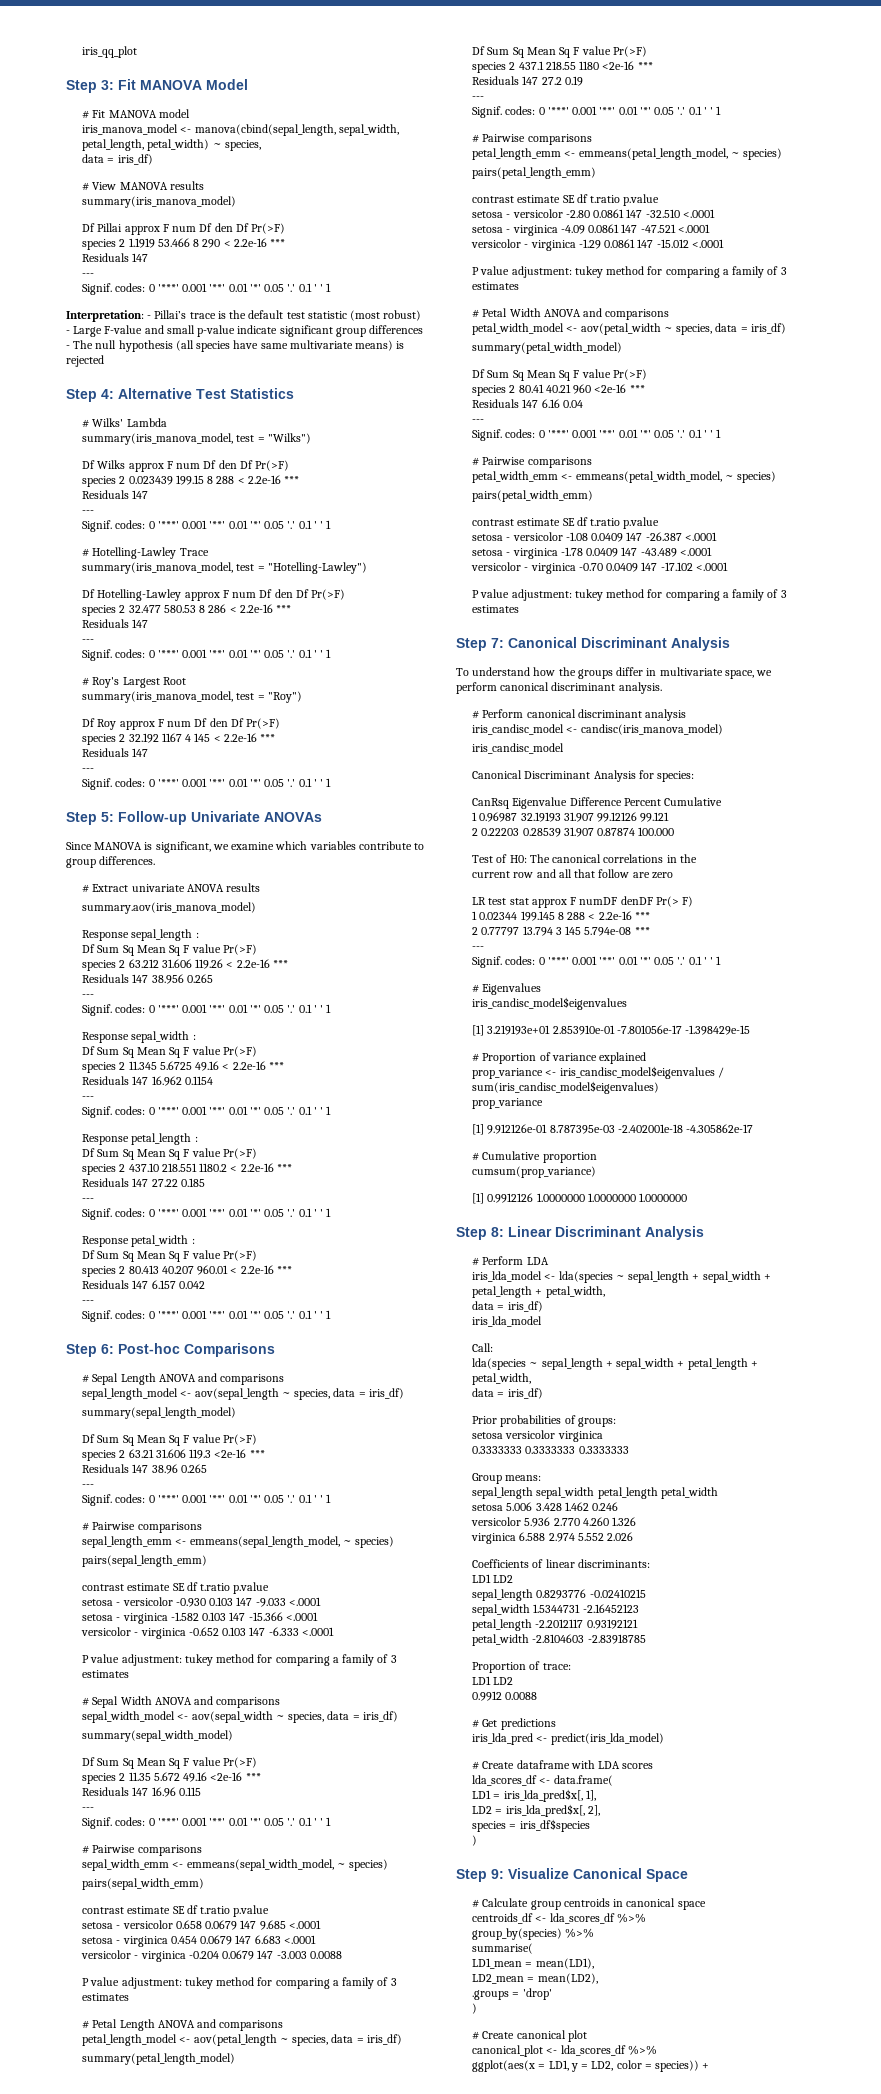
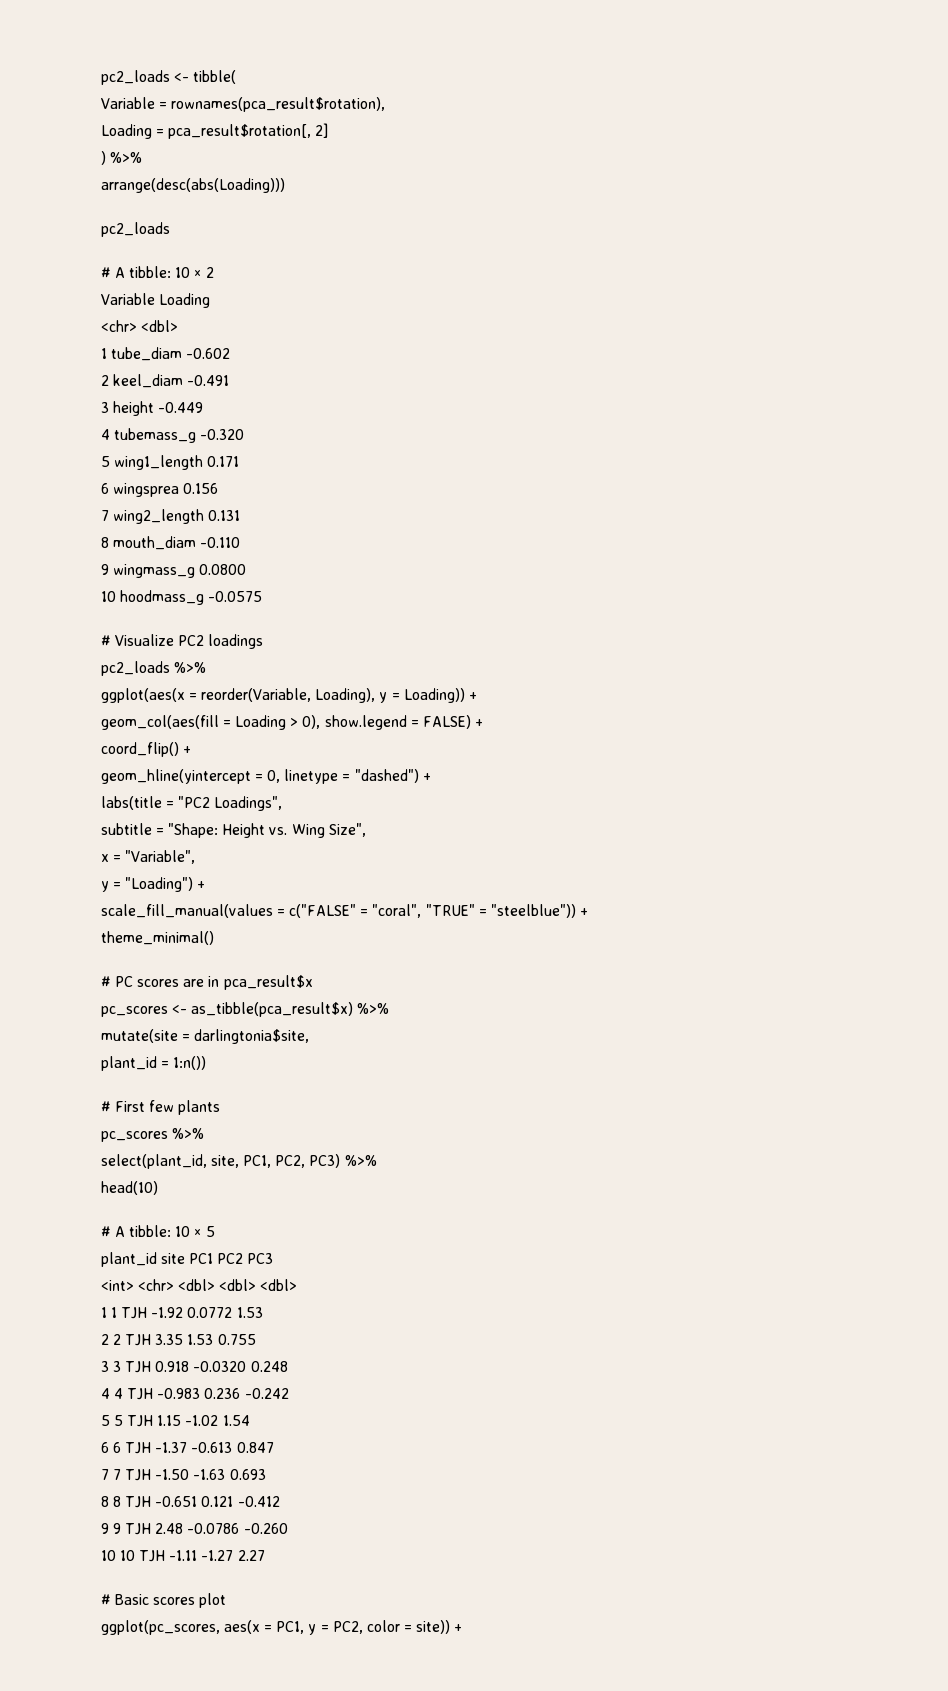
[82,46,138,58] [66,79,248,93] [82,109,190,119] [82,124,399,136] [82,139,261,151] [82,154,153,165] [82,181,204,191] [82,196,237,208] [82,223,286,235] [82,238,286,250] [82,253,149,262] [82,273,95,277] [82,283,332,295] [66,310,422,322] [66,325,424,337] [66,340,405,352] [66,355,104,367] [66,388,294,402] [82,418,167,428] [82,433,311,445] [82,460,290,472] [82,475,300,487] [82,490,149,499] [82,510,95,514] [82,520,332,532] [82,547,209,559] [82,562,367,574] [82,589,346,601] [82,604,292,616] [82,619,149,628] [82,639,95,643] [82,649,332,661] [82,677,186,688] [82,691,302,703] [82,718,281,730] [82,733,276,745] [82,748,149,757] [82,768,95,772] [82,778,332,790] [66,811,322,825] [66,841,425,853] [66,856,156,868] [82,883,261,893] [82,902,257,914] [82,929,199,941] [82,944,257,956] [82,959,288,971] [82,974,213,984] [82,994,95,998] [82,1004,332,1016] [82,1031,196,1043] [82,1046,257,1058] [82,1061,284,1073] [82,1076,213,1086] [82,1096,95,1100] [82,1106,332,1118] [82,1133,198,1145] [82,1148,257,1160] [82,1163,292,1175] [82,1178,205,1187] [82,1198,95,1202] [82,1208,332,1220] [82,1235,195,1247] [82,1250,257,1262] [82,1265,292,1277] [82,1280,205,1289] [82,1300,95,1304] [82,1310,332,1322] [66,1343,275,1357] [82,1373,285,1385] [82,1388,404,1400] [82,1407,237,1419] [82,1434,257,1446] [82,1449,265,1461] [82,1464,207,1474] [82,1484,95,1488] [82,1494,332,1506] [82,1522,202,1533] [82,1536,395,1548] [82,1555,208,1567] [82,1582,270,1594] [82,1597,321,1607] [82,1612,318,1624] [81,1627,334,1639] [82,1654,397,1666] [82,1670,130,1678] [82,1696,281,1708] [82,1711,398,1723] [82,1730,234,1742] [82,1757,257,1769] [82,1772,261,1784] [82,1787,201,1797] [82,1807,95,1811] [82,1817,332,1829] [82,1845,202,1856] [82,1859,389,1871] [82,1878,205,1890] [82,1905,270,1917] [82,1920,321,1930] [82,1935,316,1947] [81,1950,342,1962] [82,1977,397,1989] [82,1993,130,2001] [82,2019,284,2031] [82,2034,402,2046] [82,2053,236,2065] [472,46,647,58] [472,61,653,73] [472,76,583,86] [472,96,485,100] [472,106,722,118] [472,134,592,145] [472,148,783,160] [472,167,597,179] [472,194,660,206] [472,209,715,218] [472,224,710,236] [471,239,724,251] [472,266,787,278] [472,282,520,290] [472,308,670,320] [472,323,786,335] [472,342,623,354] [472,369,647,381] [472,384,645,396] [472,399,583,408] [472,419,485,423] [472,429,722,441] [472,457,592,468] [472,471,777,483] [472,490,594,502] [472,517,660,529] [472,532,717,542] [472,547,712,559] [471,562,728,574] [472,589,787,601] [472,605,520,613] [456,637,730,651] [456,667,773,679] [456,682,662,694] [472,709,687,721] [472,724,723,735] [472,743,565,754] [472,770,695,782] [472,797,723,809] [472,812,670,822] [472,827,675,837] [472,854,697,863] [472,869,673,879] [472,896,694,908] [472,911,650,921] [472,926,650,936] [472,946,485,950] [472,956,722,968] [472,983,542,995] [472,997,628,1010] [472,1025,751,1036] [472,1052,647,1064] [472,1066,724,1079] [472,1081,660,1094] [472,1098,544,1109] [472,1124,754,1135] [472,1151,597,1163] [472,1166,597,1178] [472,1193,688,1204] [456,1226,704,1240] [472,1256,549,1266] [472,1271,771,1283] [472,1286,605,1298] [472,1301,543,1312] [472,1316,543,1327] [472,1343,494,1352] [472,1358,758,1370] [472,1373,532,1385] [472,1388,543,1399] [472,1415,616,1427] [472,1430,603,1442] [472,1446,629,1454] [472,1473,542,1484] [472,1487,718,1499] [472,1502,619,1511] [471,1517,637,1527] [471,1532,634,1544] [472,1559,650,1568] [472,1574,514,1583] [472,1589,646,1601] [472,1604,639,1616] [472,1619,638,1631] [472,1634,646,1646] [472,1661,571,1673] [472,1676,514,1685] [472,1691,538,1701] [472,1718,556,1730] [472,1733,664,1745] [472,1760,654,1770] [472,1775,613,1786] [472,1789,596,1802] [472,1804,600,1817] [472,1819,590,1832] [472,1835,478,1846] [456,1868,688,1882] [472,1898,706,1910] [472,1913,646,1924] [472,1928,595,1940] [472,1943,534,1954] [472,1958,594,1969] [472,1973,598,1984] [472,1988,552,2000] [472,2003,478,2014] [472,2030,587,2042] [472,2045,657,2057] [472,2060,614,2072] iris_qq_plot // Step 3: Fit MANOVA Model // # Fit MANOVA model // iris_manova_model <- manova(cbind(sepal_length, sepal_width, petal_length, petal_width) ~ species, // data = iris_df) // # View MANOVA results // summary(iris_manova_model) // Df Pillai approx F num Df den Df Pr(>F) // species 2 1.1919 53.466 8 290 < 2.2e-16 *** // Residuals 147 // --- // Signif. codes: 0 '***' 0.001 '**' 0.01 '*' 0.05 '.' 0.1 ' ' 1 // Interpretation: - Pillai’s trace is the default test statistic (most robust) - Large F-value and small p-value indicate significant group differences - The null hypothesis (all species have same multivariate means) is rejected // Step 4: Alternative Test Statistics // # Wilks' Lambda // summary(iris_manova_model, test = "Wilks") // Df Wilks approx F num Df den Df Pr(>F) // species 2 0.023439 199.15 8 288 < 2.2e-16 *** // Residuals 147 // --- // Signif. codes: 0 '***' 0.001 '**' 0.01 '*' 0.05 '.' 0.1 ' ' 1 // # Hotelling-Lawley Trace // summary(iris_manova_model, test = "Hotelling-Lawley") // Df Hotelling-Lawley approx F num Df den Df Pr(>F) // species 2 32.477 580.53 8 286 < 2.2e-16 *** // Residuals 147 // --- // Signif. codes: 0 '***' 0.001 '**' 0.01 '*' 0.05 '.' 0.1 ' ' 1 // # Roy's Largest Root // summary(iris_manova_model, test = "Roy") // Df Roy approx F num Df den Df Pr(>F) // species 2 32.192 1167 4 145 < 2.2e-16 *** // Residuals 147 // --- // Signif. codes: 0 '***' 0.001 '**' 0.01 '*' 0.05 '.' 0.1 ' ' 1 // Step 5: Follow-up Univariate ANOVAs // Since MANOVA is significant, we examine which variables contribute to group differences. // # Extract univariate ANOVA results // summary.aov(iris_manova_model) // Response sepal_length : // Df Sum Sq Mean Sq F value Pr(>F) // species 2 63.212 31.606 119.26 < 2.2e-16 *** // Residuals 147 38.956 0.265 // --- // Signif. codes: 0 '***' 0.001 '**' 0.01 '*' 0.05 '.' 0.1 ' ' 1 // Response sepal_width : // Df Sum Sq Mean Sq F value Pr(>F) // species 2 11.345 5.6725 49.16 < 2.2e-16 *** // Residuals 147 16.962 0.1154 // --- // Signif. codes: 0 '***' 0.001 '**' 0.01 '*' 0.05 '.' 0.1 ' ' 1 // Response petal_length : // Df Sum Sq Mean Sq F value Pr(>F) // species 2 437.10 218.551 1180.2 < 2.2e-16 *** // Residuals 147 27.22 0.185 // --- // Signif. codes: 0 '***' 0.001 '**' 0.01 '*' 0.05 '.' 0.1 ' ' 1 // Response petal_width : // Df Sum Sq Mean Sq F value Pr(>F) // species 2 80.413 40.207 960.01 < 2.2e-16 *** // Residuals 147 6.157 0.042 // --- // Signif. codes: 0 '***' 0.001 '**' 0.01 '*' 0.05 '.' 0.1 ' ' 1 // Step 6: Post-hoc Comparisons // # Sepal Length ANOVA and comparisons // sepal_length_model <- aov(sepal_length ~ species, data = iris_df) // summary(sepal_length_model) // Df Sum Sq Mean Sq F value Pr(>F) // species 2 63.21 31.606 119.3 <2e-16 *** // Residuals 147 38.96 0.265 // --- // Signif. codes: 0 '***' 0.001 '**' 0.01 '*' 0.05 '.' 0.1 ' ' 1 // # Pairwise comparisons // sepal_length_emm <- emmeans(sepal_length_model, ~ species) // pairs(sepal_length_emm) // contrast estimate SE df t.ratio p.value // setosa - versicolor -0.930 0.103 147 -9.033 <.0001 // setosa - virginica -1.582 0.103 147 -15.366 <.0001 // versicolor - virginica -0.652 0.103 147 -6.333 <.0001 // P value adjustment: tukey method for comparing a family of 3 estimates // # Sepal Width ANOVA and comparisons // sepal_width_model <- aov(sepal_width ~ species, data = iris_df) // summary(sepal_width_model) // Df Sum Sq Mean Sq F value Pr(>F) // species 2 11.35 5.672 49.16 <2e-16 *** // Residuals 147 16.96 0.115 // --- // Signif. codes: 0 '***' 0.001 '**' 0.01 '*' 0.05 '.' 0.1 ' ' 1 // # Pairwise comparisons // sepal_width_emm <- emmeans(sepal_width_model, ~ species) // pairs(sepal_width_emm) // contrast estimate SE df t.ratio p.value // setosa - versicolor 0.658 0.0679 147 9.685 <.0001 // setosa - virginica 0.454 0.0679 147 6.683 <.0001 // versicolor - virginica -0.204 0.0679 147 -3.003 0.0088 // P value adjustment: tukey method for comparing a family of 3 estimates // # Petal Length ANOVA and comparisons // petal_length_model <- aov(petal_length ~ species, data = iris_df) // summary(petal_length_model) // Df Sum Sq Mean Sq F value Pr(>F) // species 2 437.1 218.55 1180 <2e-16 *** // Residuals 147 27.2 0.19 // --- // Signif. codes: 0 '***' 0.001 '**' 0.01 '*' 0.05 '.' 0.1 ' ' 1 // # Pairwise comparisons // petal_length_emm <- emmeans(petal_length_model, ~ species) // pairs(petal_length_emm) // contrast estimate SE df t.ratio p.value // setosa - versicolor -2.80 0.0861 147 -32.510 <.0001 // setosa - virginica -4.09 0.0861 147 -47.521 <.0001 // versicolor - virginica -1.29 0.0861 147 -15.012 <.0001 // P value adjustment: tukey method for comparing a family of 3 estimates // # Petal Width ANOVA and comparisons // petal_width_model <- aov(petal_width ~ species, data = iris_df) // summary(petal_width_model) // Df Sum Sq Mean Sq F value Pr(>F) // species 2 80.41 40.21 960 <2e-16 *** // Residuals 147 6.16 0.04 // --- // Signif. codes: 0 '***' 0.001 '**' 0.01 '*' 0.05 '.' 0.1 ' ' 1 // # Pairwise comparisons // petal_width_emm <- emmeans(petal_width_model, ~ species) // pairs(petal_width_emm) // contrast estimate SE df t.ratio p.value // setosa - versicolor -1.08 0.0409 147 -26.387 <.0001 // setosa - virginica -1.78 0.0409 147 -43.489 <.0001 // versicolor - virginica -0.70 0.0409 147 -17.102 <.0001 // P value adjustment: tukey method for comparing a family of 3 estimates // Step 7: Canonical Discriminant Analysis // To understand how the groups differ in multivariate space, we perform canonical discriminant analysis. // # Perform canonical discriminant analysis // iris_candisc_model <- candisc(iris_manova_model) // iris_candisc_model // Canonical Discriminant Analysis for species: // CanRsq Eigenvalue Difference Percent Cumulative // 1 0.96987 32.19193 31.907 99.12126 99.121 // 2 0.22203 0.28539 31.907 0.87874 100.000 // Test of H0: The canonical correlations in the // current row and all that follow are zero // LR test stat approx F numDF denDF Pr(> F) // 1 0.02344 199.145 8 288 < 2.2e-16 *** // 2 0.77797 13.794 3 145 5.794e-08 *** // --- // Signif. codes: 0 '***' 0.001 '**' 0.01 '*' 0.05 '.' 0.1 ' ' 1 // # Eigenvalues // iris_candisc_model$eigenvalues // [1] 3.219193e+01 2.853910e-01 -7.801056e-17 -1.398429e-15 // # Proportion of variance explained // prop_variance <- iris_candisc_model$eigenvalues / sum(iris_candisc_model$eigenvalues) // prop_variance // [1] 9.912126e-01 8.787395e-03 -2.402001e-18 -4.305862e-17 // # Cumulative proportion // cumsum(prop_variance) // [1] 0.9912126 1.0000000 1.0000000 1.0000000 // Step 8: Linear Discriminant Analysis // # Perform LDA // iris_lda_model <- lda(species ~ sepal_length + sepal_width + petal_length + petal_width, // data = iris_df) // iris_lda_model // Call: // lda(species ~ sepal_length + sepal_width + petal_length + petal_width, // data = iris_df) // Prior probabilities of groups: // setosa versicolor virginica // 0.3333333 0.3333333 0.3333333 // Group means: // sepal_length sepal_width petal_length petal_width // setosa 5.006 3.428 1.462 0.246 // versicolor 5.936 2.770 4.260 1.326 // virginica 6.588 2.974 5.552 2.026 // Coefficients of linear discriminants: // LD1 LD2 // sepal_length 0.8293776 -0.02410215 // sepal_width 1.5344731 -2.16452123 // petal_length -2.2012117 0.93192121 // petal_width -2.8104603 -2.83918785 // Proportion of trace: // LD1 LD2 // 0.9912 0.0088 // # Get predictions // iris_lda_pred <- predict(iris_lda_model) // # Create dataframe with LDA scores // lda_scores_df <- data.frame( // LD1 = iris_lda_pred$x[, 1], // LD2 = iris_lda_pred$x[, 2], // species = iris_df$species // ) // Step 9: Visualize Canonical Space // # Calculate group centroids in canonical space // centroids_df <- lda_scores_df %>% // group_by(species) %>% // summarise( // LD1_mean = mean(LD1), // LD2_mean = mean(LD2), // .groups = 'drop' // ) // # Create canonical plot // canonical_plot <- lda_scores_df %>% // ggplot(aes(x = LD1, y = LD2, -> [100,70,236,85] [100,97,385,112] [100,123,329,139] [100,151,142,165] [100,178,285,193] [100,222,170,237] [100,266,214,278] [100,293,210,308] [100,320,178,332] [100,347,230,361] [100,374,229,388] [100,401,203,416] [100,428,244,443] [100,455,239,470] [100,483,218,497] [100,509,240,524] [100,536,240,550] [100,564,246,578] [100,590,262,605] [100,634,264,649] [100,661,206,676] [100,688,477,703] [100,715,484,730] [100,742,191,757] [100,769,431,784] [100,796,283,811] [100,823,366,838] [100,850,195,864] [100,877,206,892] [100,904,589,918] [100,931,214,945] [100,975,313,990] [100,1002,390,1017] [100,1029,309,1044] [100,1056,206,1071] [100,1100,221,1115] [100,1128,204,1142] [100,1154,377,1169] [100,1181,158,1195] [100,1225,215,1237] [100,1252,274,1267] [100,1279,298,1291] [100,1307,263,1319] [100,1334,256,1346] [100,1361,288,1373] [100,1388,289,1400] [100,1415,250,1427] [100,1442,274,1454] [100,1469,266,1481] [100,1496,280,1508] [100,1523,288,1535] [100,1550,265,1562] [100,1593,227,1608] [100,1620,363,1635] pc2_loads <- tibble( // Variable = rownames(pca_result$rotation), // Loading = pca_result$rotation[, 2] // ) %>% // arrange(desc(abs(Loading))) // pc2_loads // # A tibble: 10 × 2 // Variable Loading // <chr> <dbl> // 1 tube_diam -0.602 // 2 keel_diam -0.491 // 3 height -0.449 // 4 tubemass_g -0.320 // 5 wing1_length 0.171 // 6 wingsprea 0.156 // 7 wing2_length 0.131 // 8 mouth_diam -0.110 // 9 wingmass_g 0.0800 // 10 hoodmass_g -0.0575 // # Visualize PC2 loadings // pc2_loads %>% // ggplot(aes(x = reorder(Variable, Loading), y = Loading)) + // geom_col(aes(fill = Loading > 0), show.legend = FALSE) + // coord_flip() + // geom_hline(yintercept = 0, linetype = "dashed") + // labs(title = "PC2 Loadings", // subtitle = "Shape: Height vs. Wing Size", // x = "Variable", // y = "Loading") + // scale_fill_manual(values = c("FALSE" = "coral", "TRUE" = "steelblue")) + // theme_minimal() // # PC scores are in pca_result$x // pc_scores <- as_tibble(pca_result$x) %>% // mutate(site = darlingtonia$site, // plant_id = 1:n()) // # First few plants // pc_scores %>% // select(plant_id, site, PC1, PC2, PC3) %>% // head(10) // # A tibble: 10 × 5 // plant_id site PC1 PC2 PC3 // <int> <chr> <dbl> <dbl> <dbl> // 1 1 TJH -1.92 0.0772 1.53 // 2 2 TJH 3.35 1.53 0.755 // 3 3 TJH 0.918 -0.0320 0.248 // 4 4 TJH -0.983 0.236 -0.242 // 5 5 TJH 1.15 -1.02 1.54 // 6 6 TJH -1.37 -0.613 0.847 // 7 7 TJH -1.50 -1.63 0.693 // 8 8 TJH -0.651 0.121 -0.412 // 9 9 TJH 2.48 -0.0786 -0.260 // 10 10 TJH -1.11 -1.27 2.27 // # Basic scores plot // ggplot(pc_scores, aes(x = PC1, y = PC2,
[655,2060,700,2072] species)) -> [416,1620,451,1634] site))

